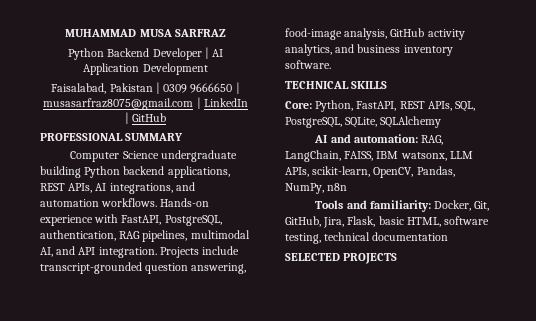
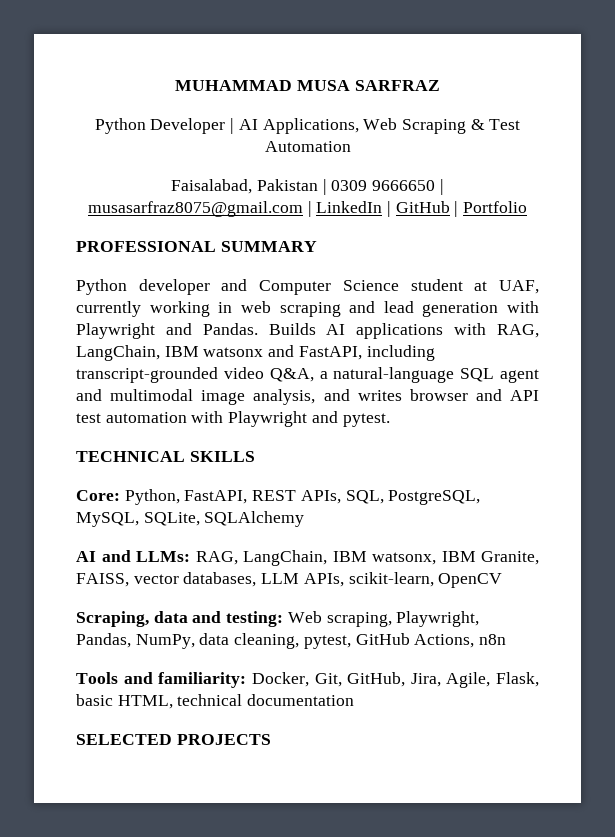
[107,48,150,57] Backend -> (146, 126) none
[83,63,208,75] Application Development -> [262,118,521,134] [264,141,351,152] Applications, Web Scraping & Test Automation
(167, 117) none -> [454,201,528,217] | Portfolio
[70,150,237,162] [40,166,230,178] [40,182,195,194] [40,198,210,207] [40,214,222,226] [40,230,250,242] [40,246,240,258] [40,262,247,274] [285,28,465,40] [285,44,453,56] [285,60,331,69] Computer Science undergraduate building Python backend applications, REST APIs, AI integrations, and automation workflows. Hands-on experience with FastAPI, PostgreSQL, authentication, RAG pipelines, multimodal AI, and API integration. Projects include transcript-grounded question answering, food-image analysis, GitHub activity analytics, and business inventory software. -> [76,279,539,295] [76,301,539,317] [76,323,539,339] [76,345,435,361] [76,367,539,383] [76,389,539,405] [76,411,390,427] Python developer and Computer Science student at UAF, currently working in web scraping and lead generation with Playwright and Pandas. Builds AI applications with RAG, LangChain, IBM watsonx and FastAPI, including transcript-grounded video Q&A, a natural-language SQL agent and multimodal image analysis, and writes browser and API test automation with Playwright and pytest.
(342, 122) none -> [76,512,139,527] MySQL,
[353,134,444,145] [285,150,374,162] automation: RAG, LangChain, FAISS, -> [136,550,327,566] LLMs: RAG, LangChain,
[449,151,473,159] [285,166,455,178] [285,183,324,194] LLM APIs, scikit-learn, OpenCV, Pandas, NumPy, -> [441,551,539,565] [76,572,503,588] [76,611,480,627] [76,633,475,649] IBM Granite, FAISS, vector databases, LLM APIs, scikit-learn, OpenCV // Scraping, data and testing: Web scraping, Playwright, Pandas, NumPy, data cleaning, pytest, GitHub Actions,
(345, 222) none -> [446,672,491,688] Agile,
[444,216,490,225] [285,233,321,244] software testing, -> (173, 702) none

